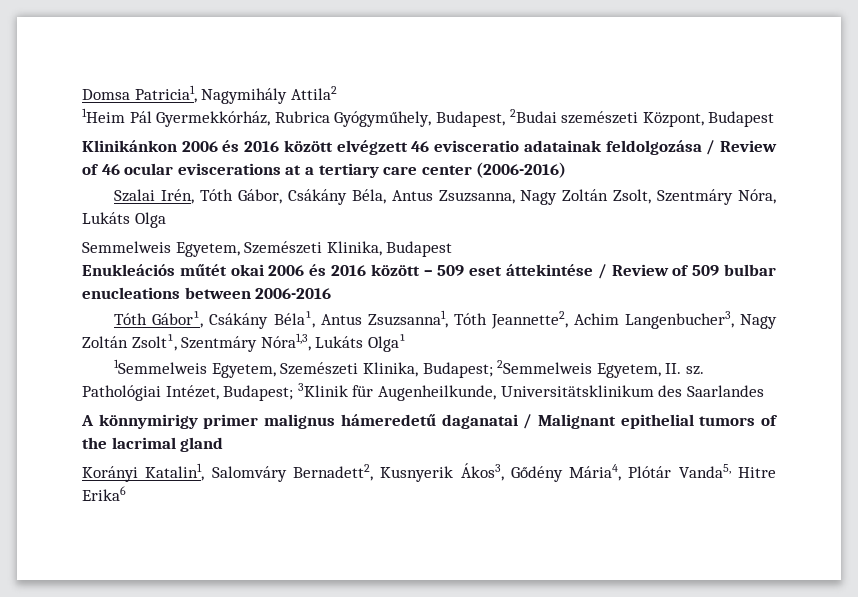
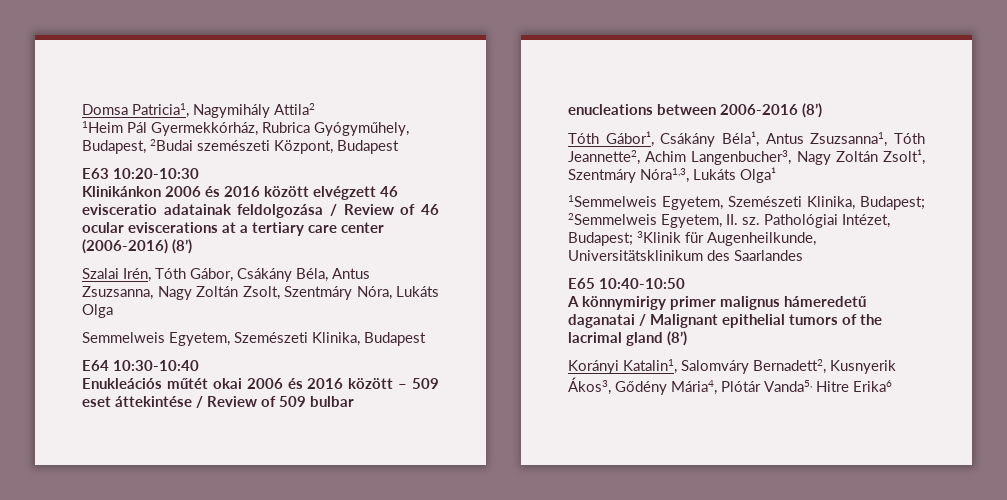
(775, 119) none -> [82,168,199,179] // E63 10:20-10:30
(567, 170) none -> [172,239,192,254] (8’)
(453, 249) none -> [82,360,199,371] // E64 10:30-10:40
(332, 293) none -> [802,103,822,118] (8’)
(764, 391) none -> [568,278,685,289] // E65 10:40-10:50
(224, 444) none -> [667,331,687,346] (8’)

